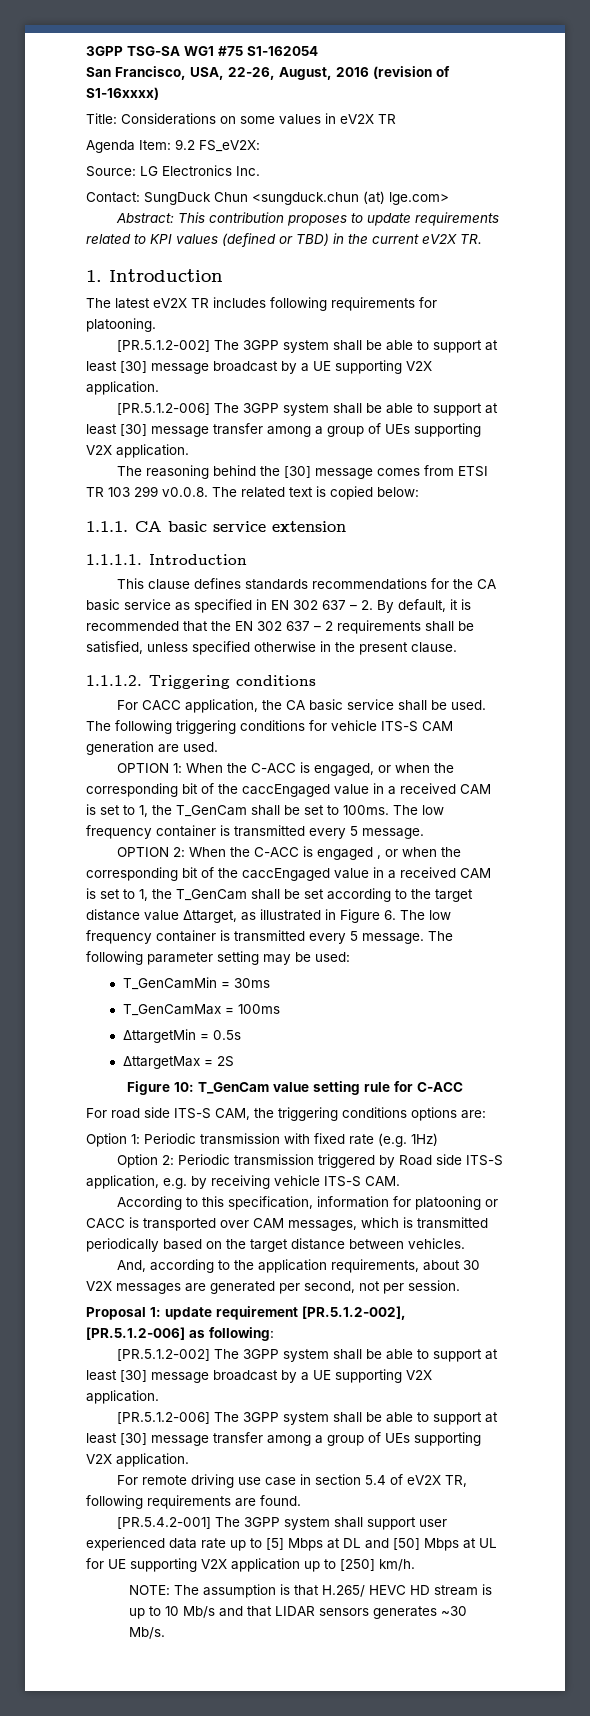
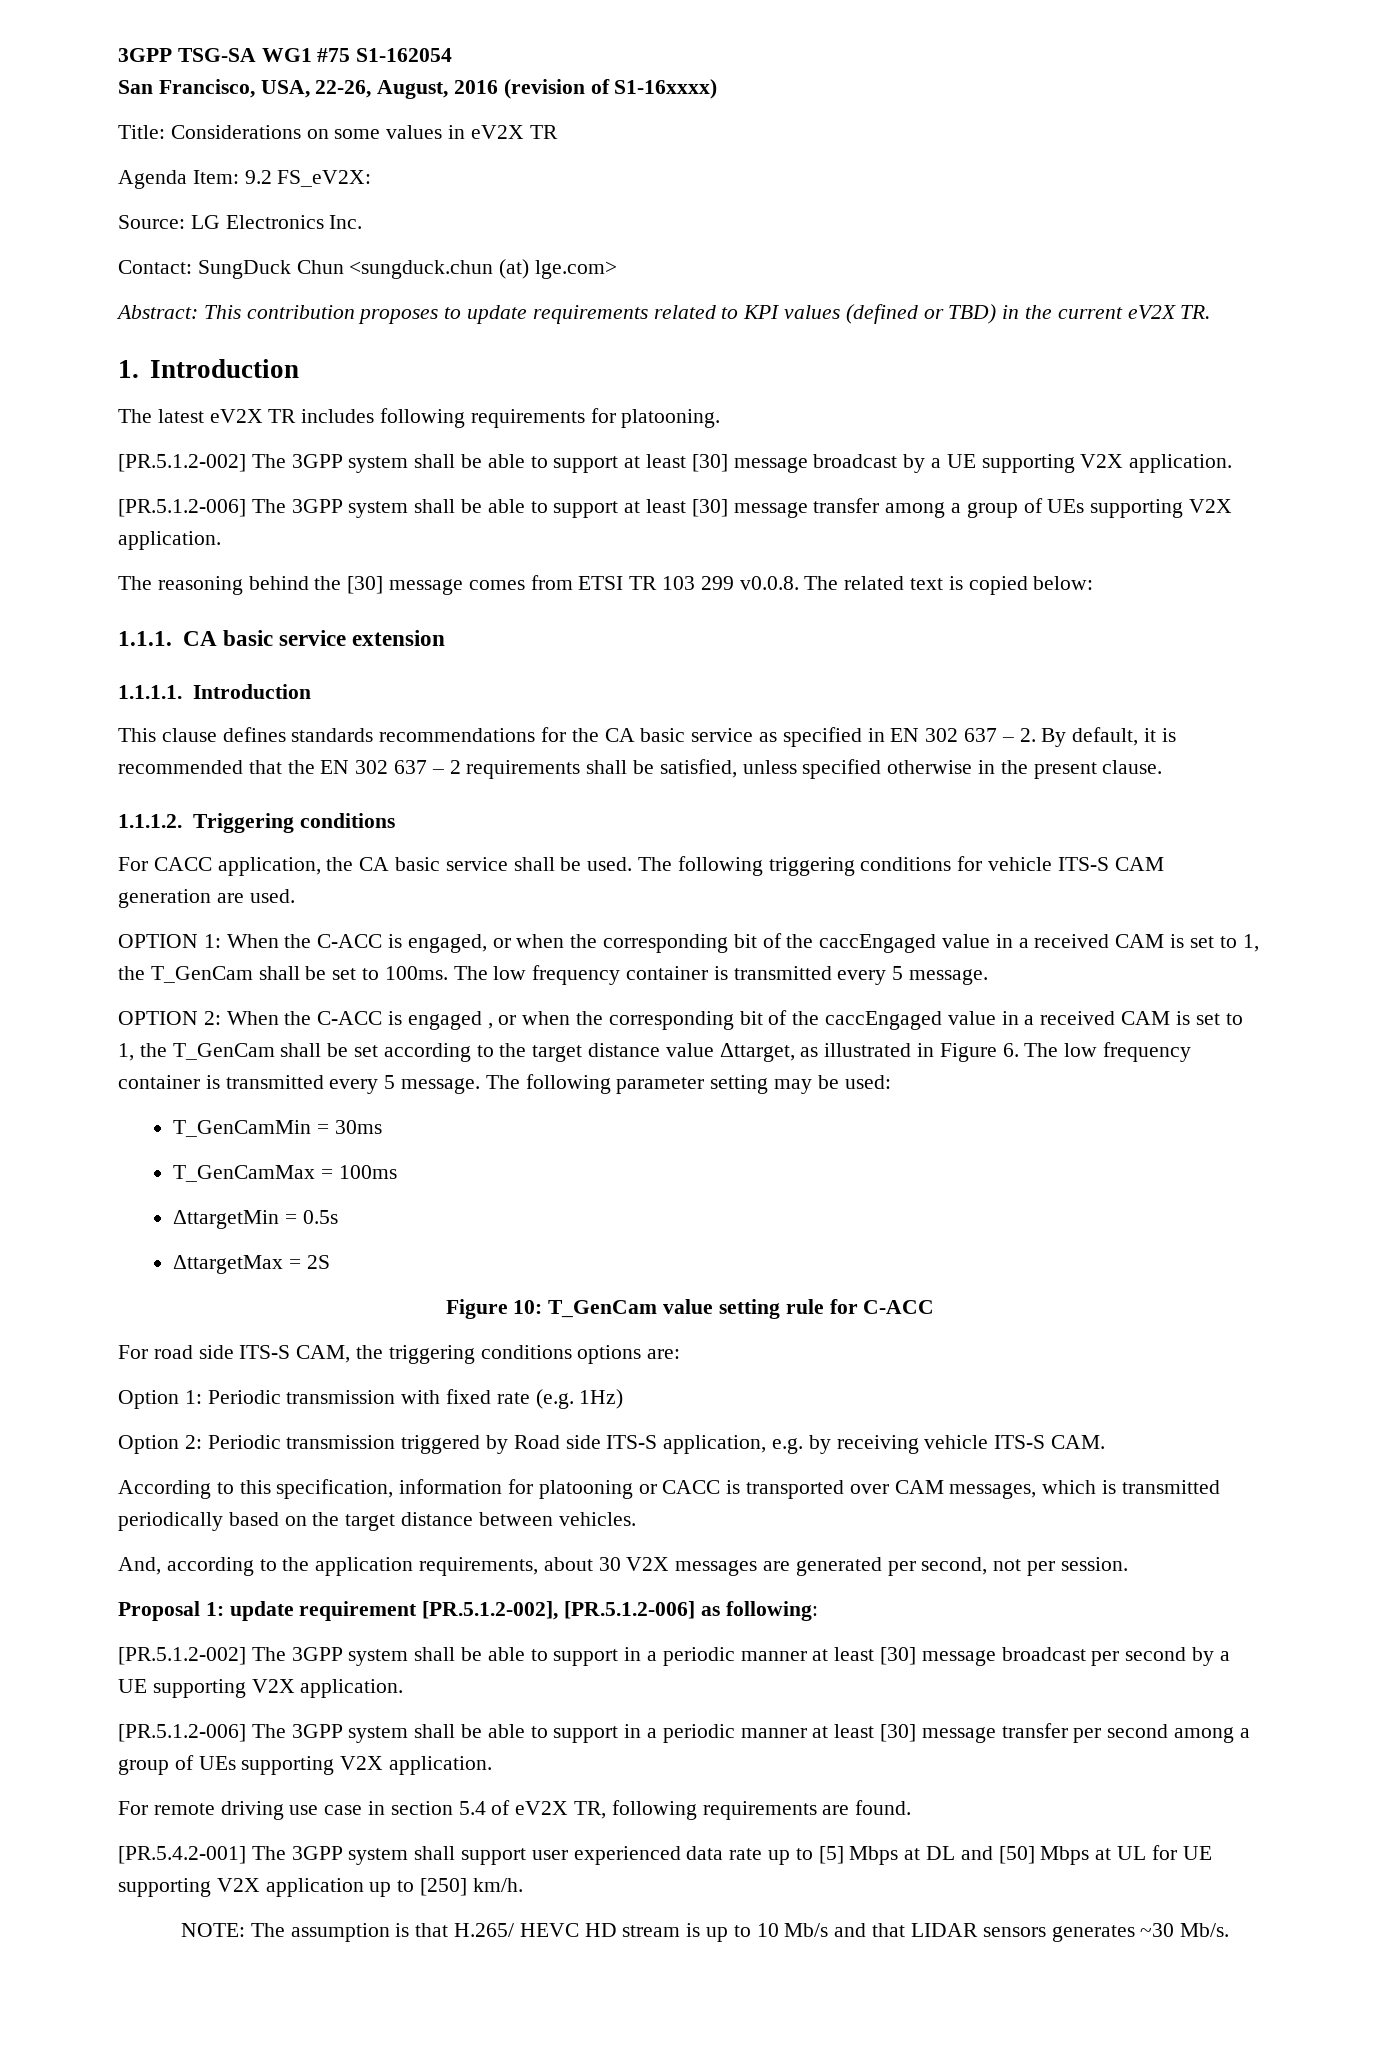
[484,1349,498,1360] [86,1370,278,1383] at least [30] message broadcast -> [624,1647,1187,1666] in a periodic manner at least [30] message broadcast per second
[484,1412,498,1423] [86,1432,263,1446] at least [30] message transfer -> [624,1723,1169,1743] in a periodic manner at least [30] message transfer per second

